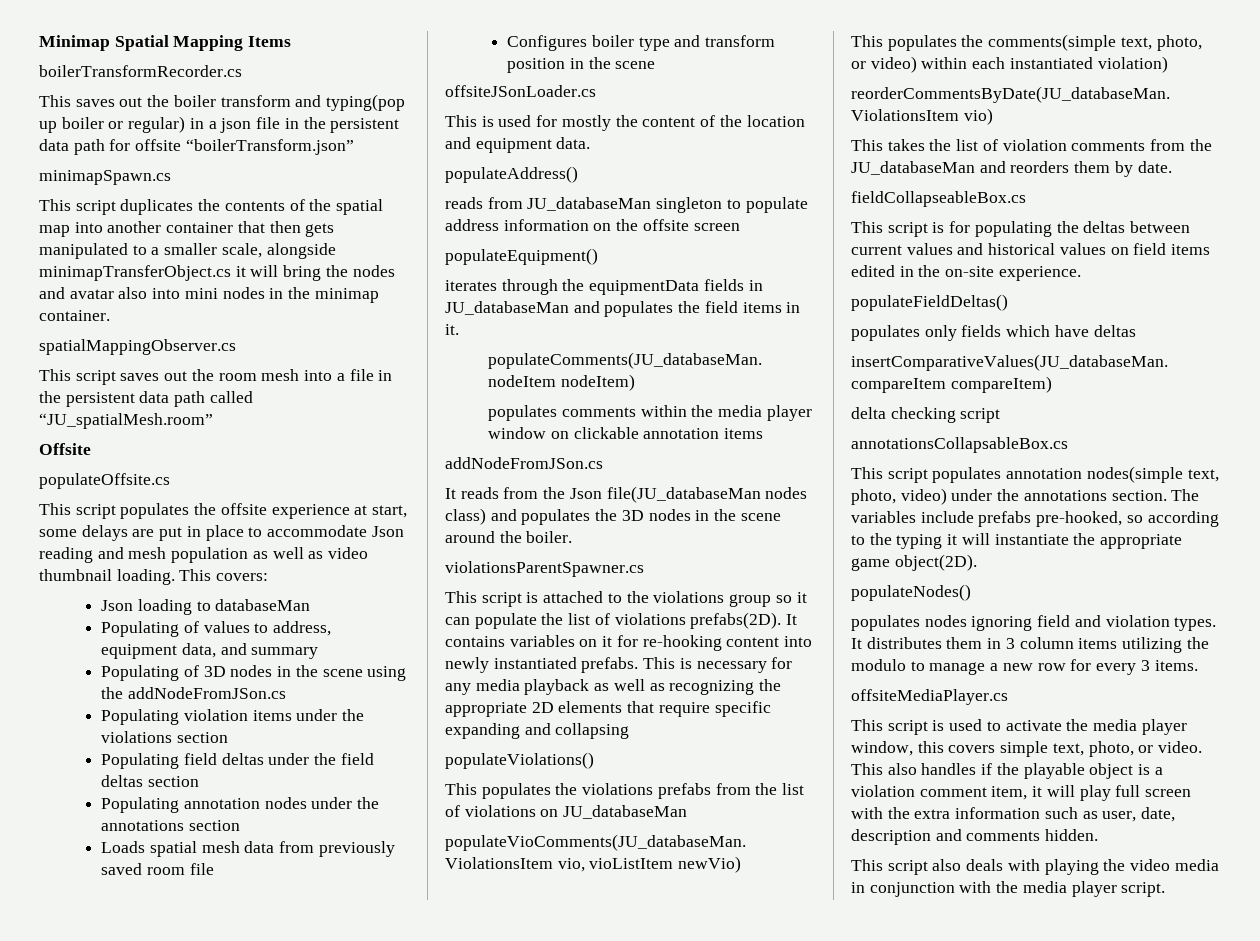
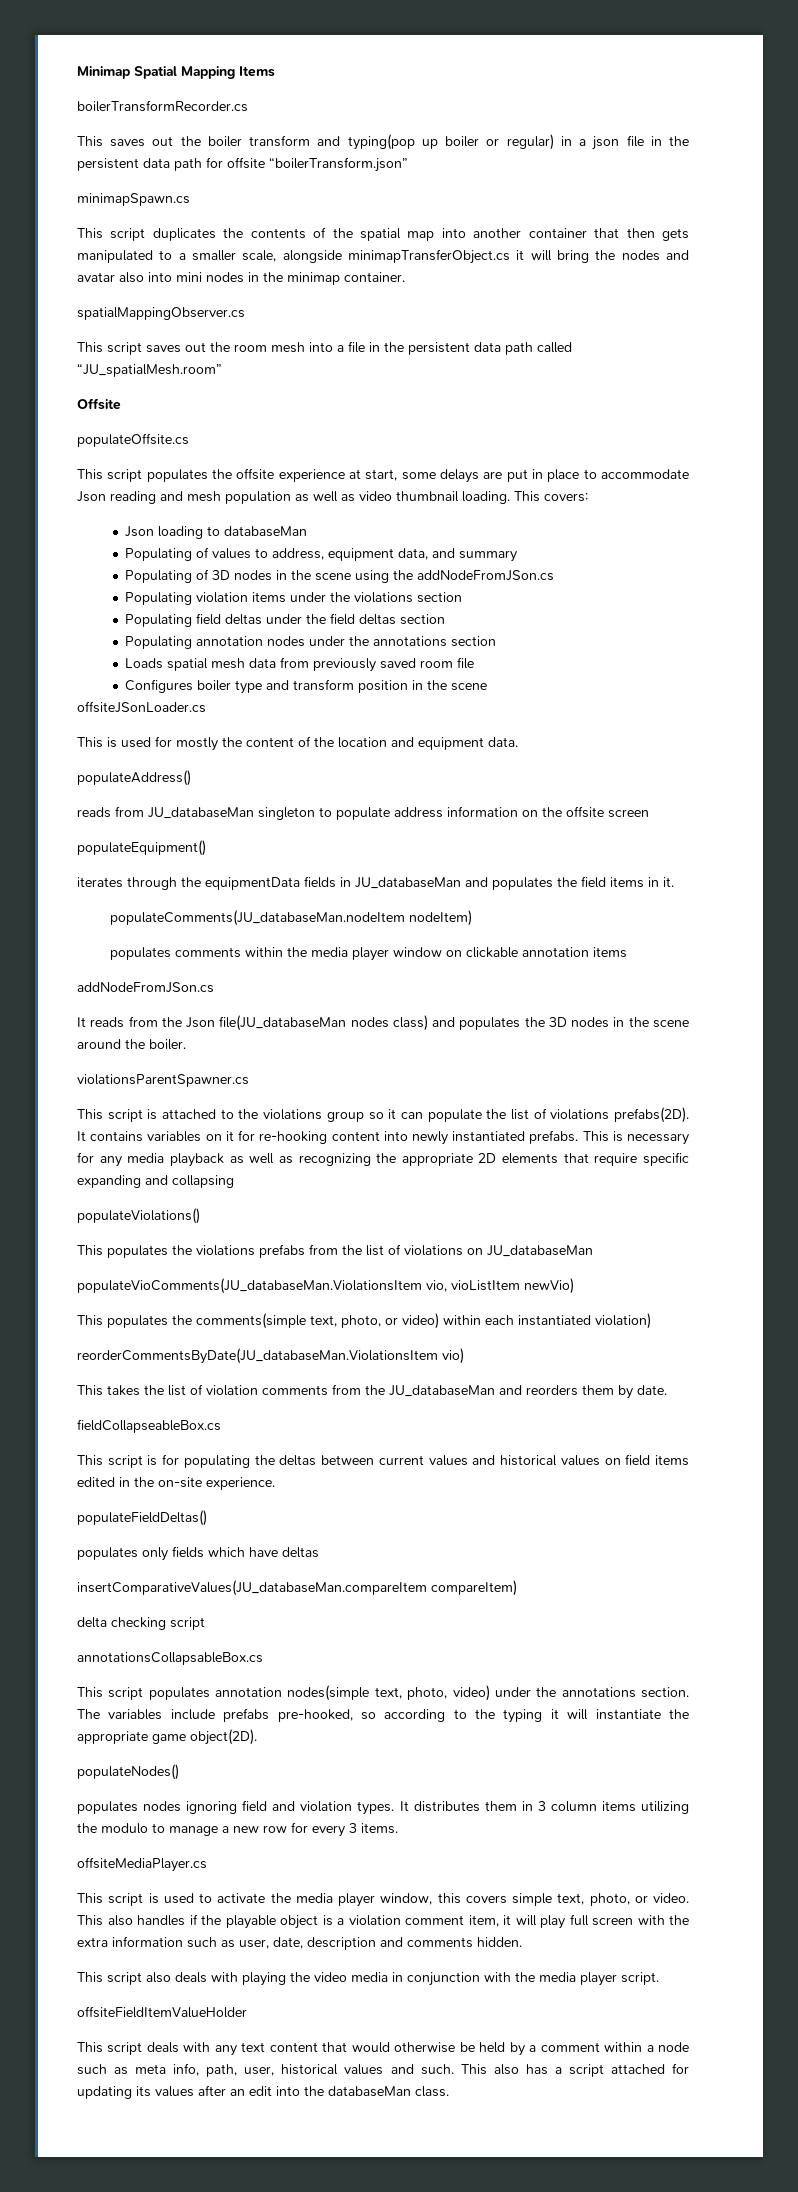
(1166, 889) none -> [77,2006,247,2018] [77,2042,690,2056] [77,2063,689,2077] [77,2085,449,2099] // offsiteFieldItemValueHolder // This script deals with any text content that would otherwise be held by a comment within a node such as meta info, path, user, historical values and such. This also has a script attached for updating its values after an edit into the databaseMan class.

